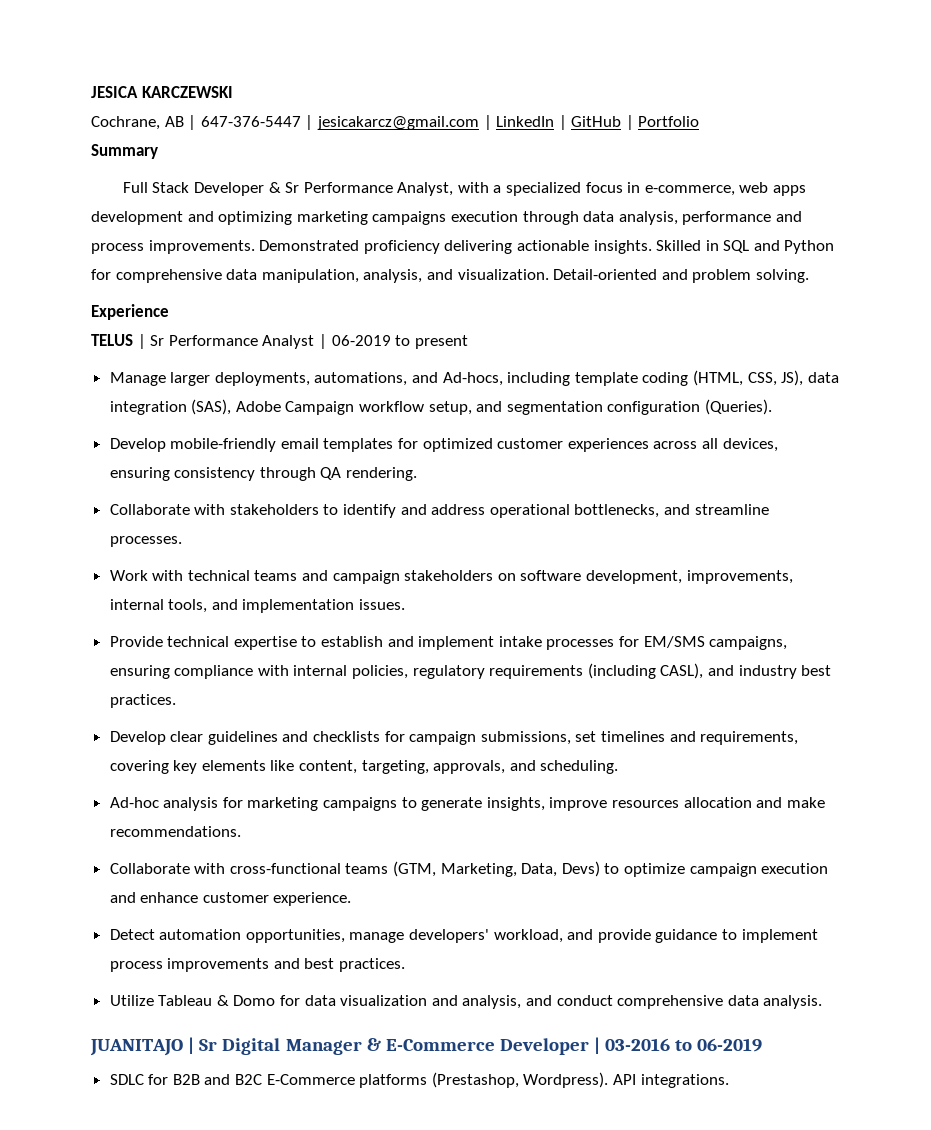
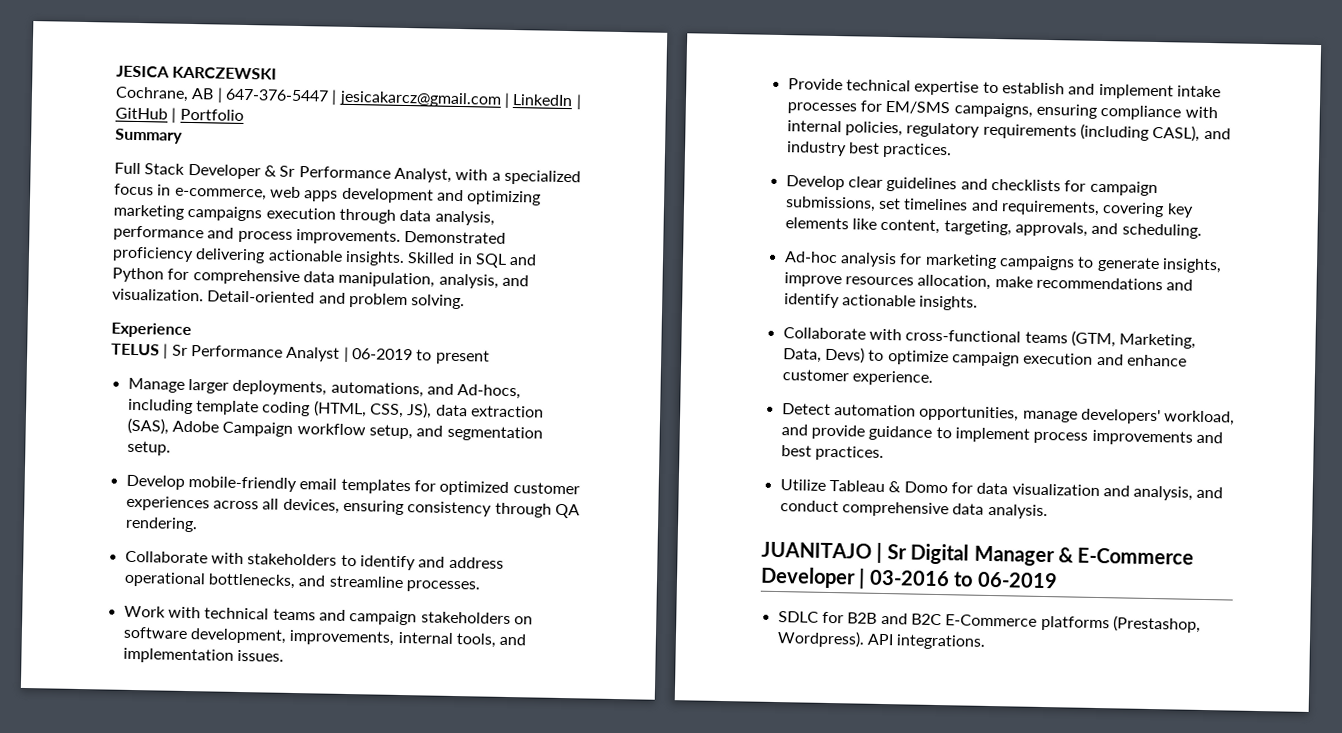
[109,401,187,415] integration -> [470,405,544,418] extraction
[607,399,773,415] configuration (Queries). -> [126,440,171,456] setup.
[683,797,825,808] [109,826,241,837] allocation and make recommendations. -> [917,274,1194,291] [783,293,979,311] allocation, make recommendations and identify actionable insights.

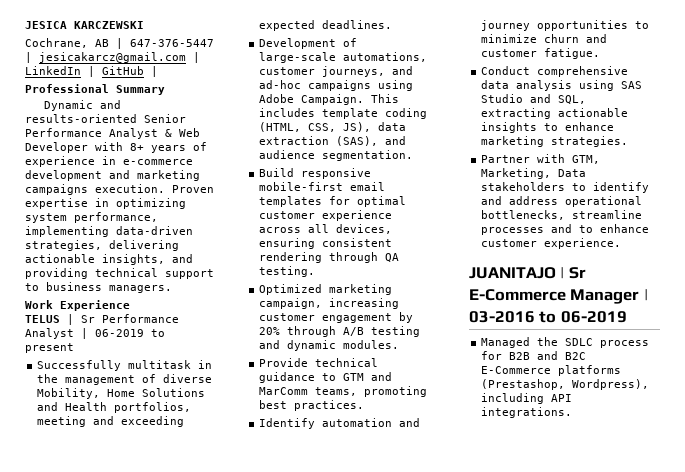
[179,108,244,121] Portfolio // -> [25,84,109,93] // Professional
[114,162,581,186] [114,183,339,202] Full Stack Developer & Sr Performance Analyst, with a specialized focus in e-commerce, web apps -> [43,100,121,111] [25,114,186,123] [25,128,200,139] [25,142,207,153] [25,156,193,167] Dynamic and results-oriented Senior Performance Analyst & Web Developer with 8+ years of experience in e-commerce
[466,190,542,206] [113,204,495,226] [113,225,507,245] [112,246,538,268] [112,267,529,289] [112,288,466,310] optimizing marketing campaigns execution through data analysis, performance and process improvements. Demonstrated proficiency delivering actionable insights. Skilled in SQL and Python for comprehensive data manipulation, analysis, and visualization. Detail-oriented and problem solving. // -> [137,170,200,181] [25,184,214,195] [25,198,186,209] [25,212,158,223] [25,226,193,237] [25,240,179,251] [25,254,193,265] [25,268,214,279] [25,282,172,293] [25,300,53,309] marketing campaigns execution. Proven expertise in optimizing system performance, implementing data-driven strategies, delivering actionable insights, and providing technical support to business managers. // Work
[127,377,522,400] [127,398,193,415] Manage larger deployments, automations, and Ad-hocs, including -> [37,360,213,371] [37,374,213,385] [37,388,206,399] [37,402,192,413] [37,416,185,427] [259,20,393,31] [259,38,358,49] [259,52,428,63] [259,66,414,77] [259,80,414,91] [259,94,400,105] [259,108,316,117] Successfully multitask in the management of diverse Mobility, Home Solutions and Health portfolios, meeting and exceeding expected deadlines. // Development of large-scale automations, customer journeys, and ad-hoc campaigns using Adobe Campaign. This includes
[171,420,543,442] [126,440,171,456] [125,474,580,497] [125,495,580,519] [124,516,198,533] [124,550,244,565] Adobe Campaign workflow setup, and segmentation setup. // Develop mobile-friendly email templates for optimized customer experiences across all devices, ensuring consistency through QA rendering. // Collaborate with -> [385,136,407,145] [259,150,414,161] [259,168,372,179] [259,182,386,191] [259,196,407,207] [259,210,393,221] [259,224,393,234] [259,238,393,249] [259,252,400,263] [259,266,316,277] [259,284,393,295] [259,298,400,309] [259,312,414,323] [259,326,421,337] [259,340,400,351] [259,358,379,367] [259,372,393,383] [259,386,428,397] [259,400,365,411] [259,418,421,429] [481,20,650,31] [481,34,608,43] [481,48,601,59] [481,66,629,77] [481,80,643,91] [481,94,587,104] [481,108,629,119] [481,122,615,133] [481,136,629,147] [481,154,601,164] [481,168,587,179] and audience segmentation. // Build responsive mobile-first email templates for optimal customer experience across all devices, ensuring consistent rendering through QA testing. // Optimized marketing campaign, increasing customer engagement by 20% through A/B testing and dynamic modules. // Provide technical guidance to GTM and MarComm teams, promoting best practices. // Identify automation and journey opportunities to minimize churn and customer fatigue. // Conduct comprehensive data analysis using SAS Studio and SQL, extracting actionable insights to enhance marketing strategies. // Partner with GTM, Marketing, Data
[298,575,480,593] [123,605,533,626] [122,626,527,648] [122,647,284,664] [787,78,1221,100] [786,100,1218,121] [786,120,1231,142] [785,141,953,159] [785,175,1158,197] [784,196,1194,218] [784,217,1202,239] [783,251,1222,274] [783,272,1194,291] [783,293,979,311] [782,327,1197,349] [782,346,1187,367] [781,369,933,386] [781,403,1236,426] [780,424,1223,446] [780,445,884,461] [779,479,1224,501] [779,500,1048,520] [761,541,1195,567] [760,566,856,589] and streamline processes. // Work with technical teams and campaign stakeholders on software development, improvements, internal tools, and implementation issues. // Provide technical expertise to establish and implement intake processes for EM/SMS campaigns, ensuring compliance with internal policies, regulatory requirements (including CASL), and industry best practices. // Develop clear guidelines and checklists for campaign submissions, set timelines and requirements, covering key elements like content, targeting, approvals, and scheduling. // Ad-hoc analysis for marketing campaigns to generate insights, improve resources allocation, make recommendations and identify actionable insights. // Collaborate with cross-functional teams (GTM, Marketing, Data, Devs) to optimize campaign execution and enhance customer experience. // Detect automation opportunities, manage developers' workload, and provide guidance to implement process improvements and best practices. // Utilize Tableau & Domo for data visualization and analysis, and conduct comprehensive data analysis. // JUANITAJO | Sr Digital Manager & E-Commerce Developer -> [572,210,643,219] [481,224,650,235] [481,238,622,249] [469,267,586,279] [469,289,640,304] streamline processes and to enhance customer experience. // JUANITAJO | Sr E-Commerce Manager
[777,611,819,623] SDLC -> [481,337,650,348] Managed the SDLC process
[776,630,865,648] Wordpress). -> [572,379,650,390] [481,393,545,404] Wordpress), including

